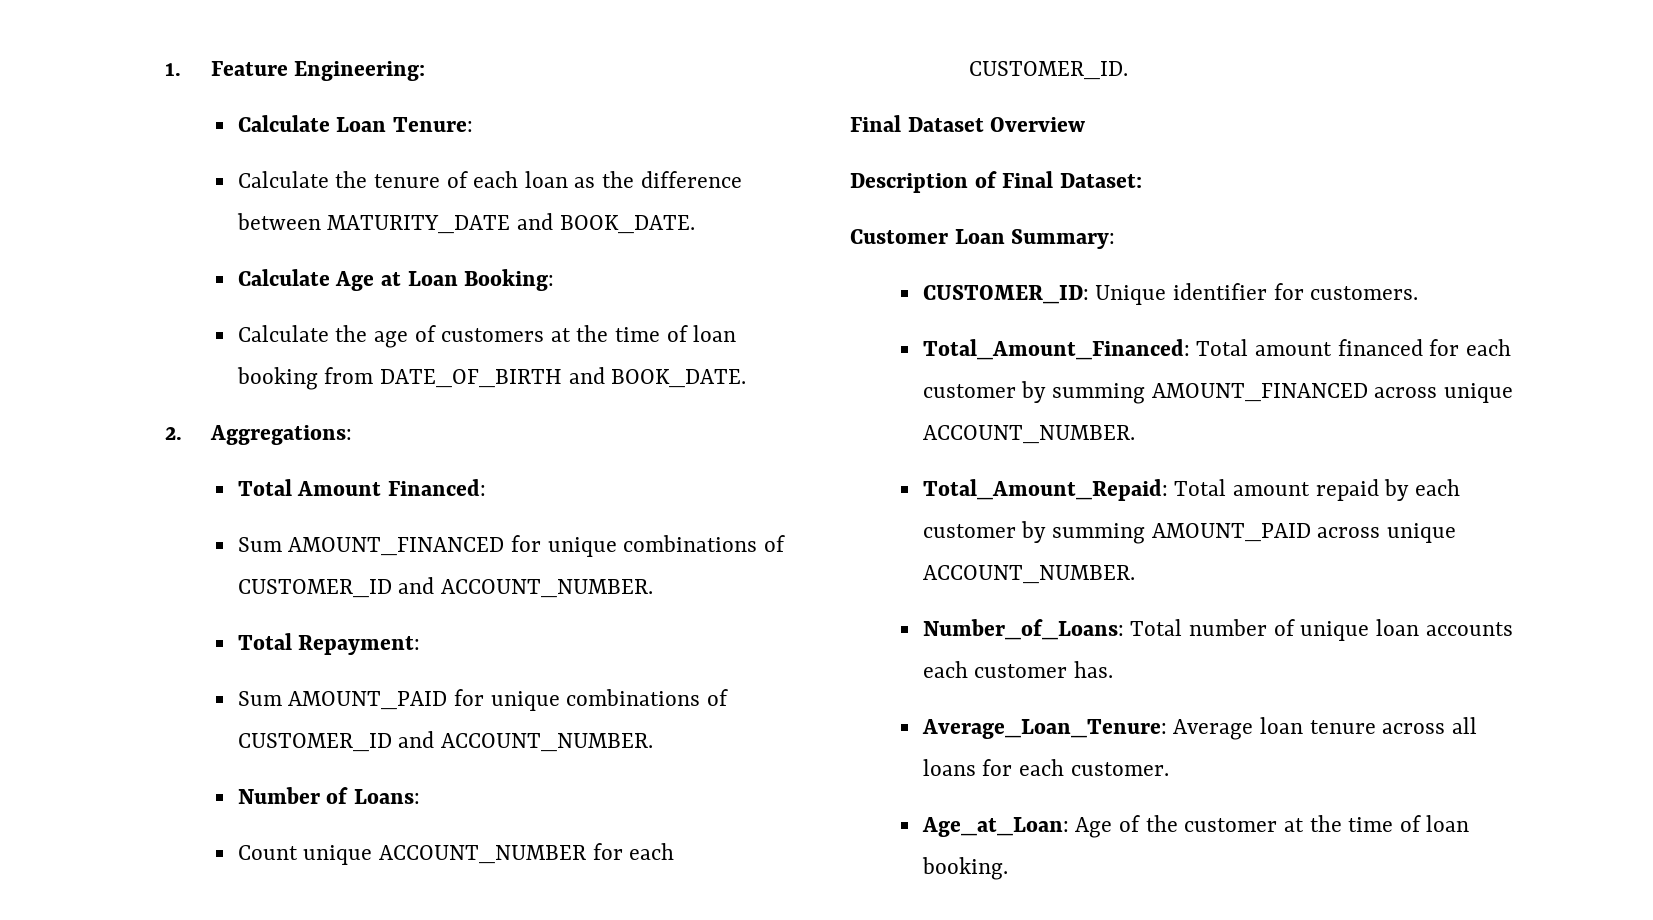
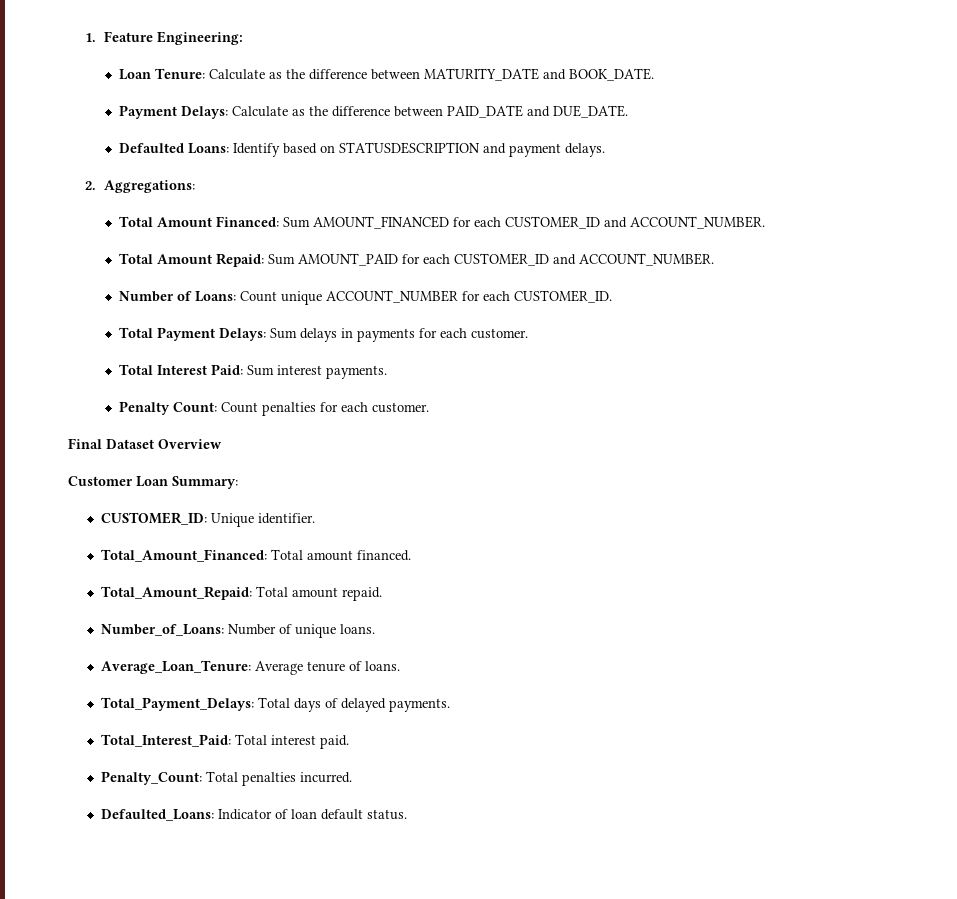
[237,115,330,132] Calculate -> (243, 38) none
[237,171,568,188] // Calculate the tenure of each loan -> [208,69,265,80] Calculate
[237,269,555,291] [237,325,737,348] [236,367,747,390] Calculate Age at Loan Booking: // Calculate the age of customers at the time of loan booking from DATE_OF_BIRTH and BOOK_DATE. -> [118,105,628,119] [118,142,605,157] Payment Delays: Calculate as the difference between PAID_DATE and DUE_DATE. // Defaulted Loans: Identify based on STATUSDESCRIPTION and payment delays.
(486, 487) // -> (279, 221) none
[547,535,785,557] unique combinations of -> [473,217,501,227] each
[298,635,421,655] Repayment: // -> [156,253,264,267] Amount Repaid:
[490,689,728,711] unique combinations of -> [422,254,450,264] each
(420, 796) // -> (236, 296) none
(1128, 70) none -> [118,327,528,342] [118,364,387,379] [118,401,429,416] // Total Payment Delays: Sum delays in payments for each customer. // Total Interest Paid: Sum interest payments. // Penalty Count: Count penalties for each customer.
[850,171,1142,193] // Description of Final Dataset: -> (222, 444) none
[1173,283,1419,300] identifier for customers. -> [258,513,316,524] identifier.
[1337,339,1511,356] [922,381,1513,404] [922,425,1135,444] [922,479,1460,501] [922,521,1456,544] [922,565,1135,584] [922,619,1513,641] [922,661,1114,678] [921,717,1477,740] [922,759,1169,776] [921,815,1470,838] [921,857,1008,880] financed for each customer by summing AMOUNT_FINANCED across unique ACCOUNT_NUMBER. // Total_Amount_Repaid: Total amount repaid by each customer by summing AMOUNT_PAID across unique ACCOUNT_NUMBER. // Number_of_Loans: Total number of unique loan accounts each customer has. // Average_Loan_Tenure: Average loan tenure across all loans for each customer. // Age_at_Loan: Age of the customer at the time of loan booking. -> [357,550,412,561] [101,586,383,601] [101,624,376,638] [101,660,401,675] [101,697,451,712] [101,734,350,749] [101,771,353,786] [101,809,408,821] financed. // Total_Amount_Repaid: Total amount repaid. // Number_of_Loans: Number of unique loans. // Average_Loan_Tenure: Average tenure of loans. // Total_Payment_Delays: Total days of delayed payments. // Total_Interest_Paid: Total interest paid. // Penalty_Count: Total penalties incurred. // Defaulted_Loans: Indicator of loan default status.

